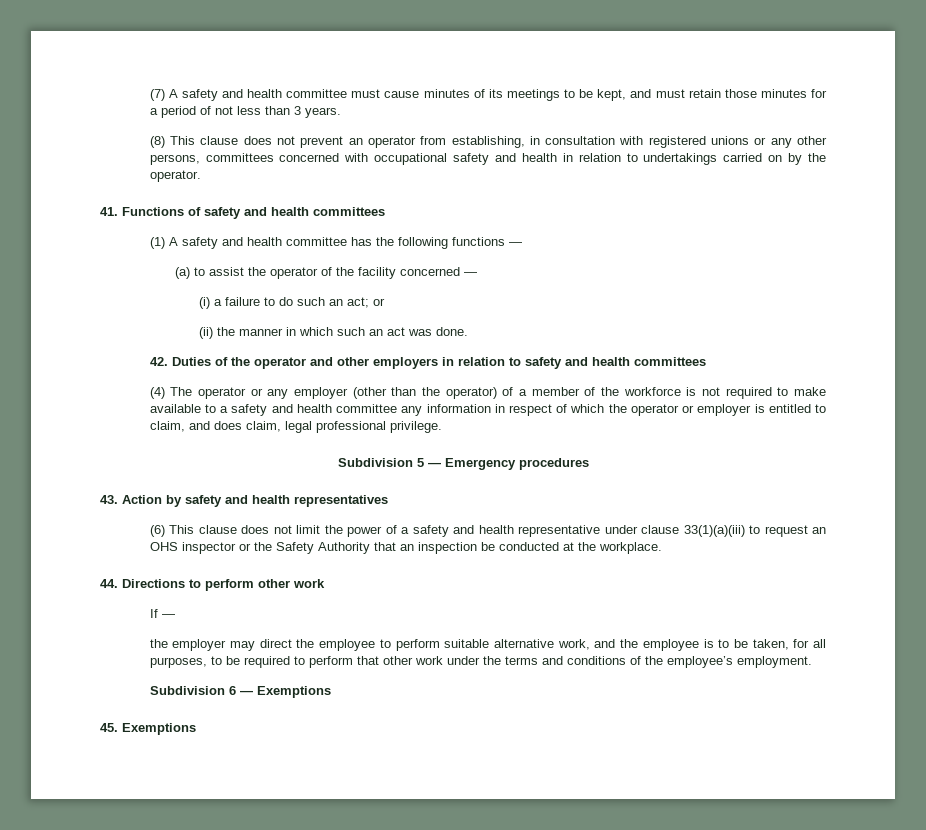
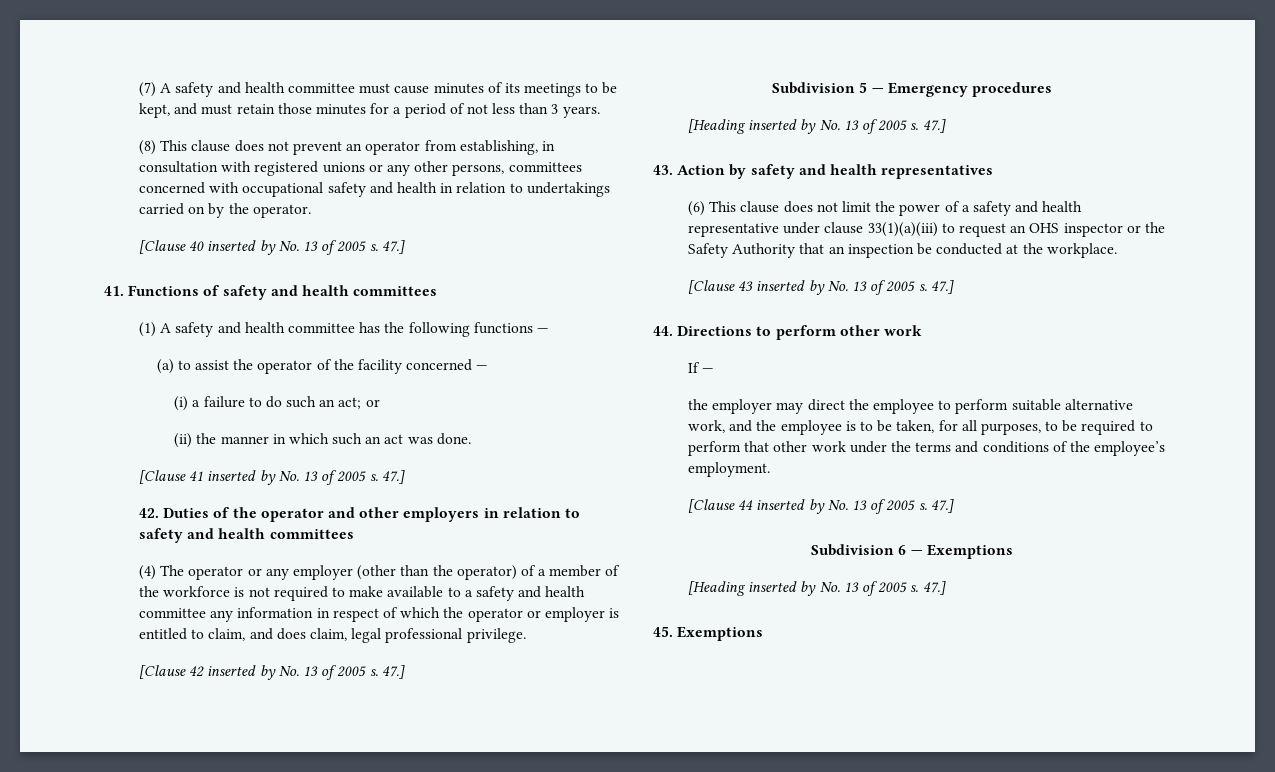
(201, 176) none -> [139,240,405,255] // [Clause 40 inserted by No. 13 of 2005 s. 47.]
(469, 331) none -> [139,470,405,485] // [Clause 41 inserted by No. 13 of 2005 s. 47.]
(442, 427) none -> [139,665,405,680] // [Clause 42 inserted by No. 13 of 2005 s. 47.]
(589, 464) none -> [688,119,946,134] // [Heading inserted by No. 13 of 2005 s. 47.]
(662, 548) none -> [688,280,954,295] // [Clause 43 inserted by No. 13 of 2005 s. 47.]
[149,686,331,698] Subdivision 6 — Exemptions -> [688,499,954,514] [811,544,1013,559] [688,581,946,596] [Clause 44 inserted by No. 13 of 2005 s. 47.] // Subdivision 6 — Exemptions // [Heading inserted by No. 13 of 2005 s. 47.]

